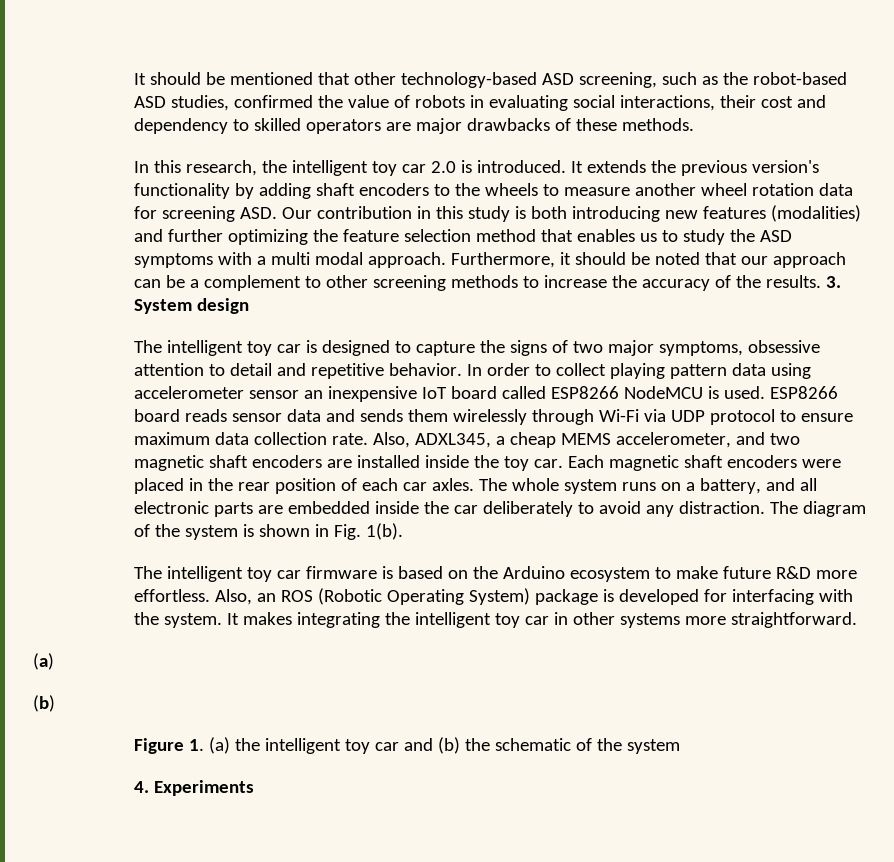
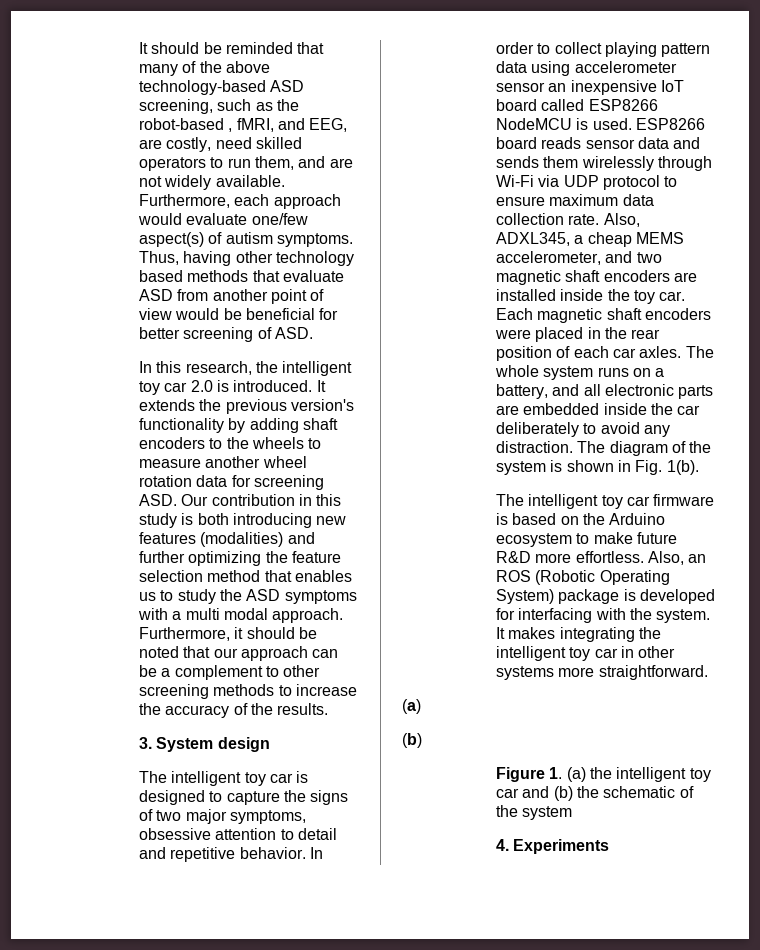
[229,72,396,85] mentioned that other -> [225,42,325,54] [138,61,270,76] reminded that many of the above
[133,95,826,111] [133,118,694,134] ASD studies, confirmed the value of robots in evaluating social interactions, their cost and dependency to skilled operators are major drawbacks of these methods. -> [228,118,348,132] [138,137,302,152] [138,156,353,171] [138,175,285,190] [138,194,341,209] [137,213,308,225] [138,232,353,247] [138,251,354,266] [138,270,344,282] [138,289,325,304] [138,308,339,320] [138,327,313,342] , fMRI, and EEG, are costly, need skilled operators to run them, and are not widely available. Furthermore, each approach would evaluate one/few aspect(s) of autism symptoms. Thus, having other technology based methods that evaluate ASD from another point of view would be beneficial for better screening of ASD.
(821, 281) none -> (329, 709) //

